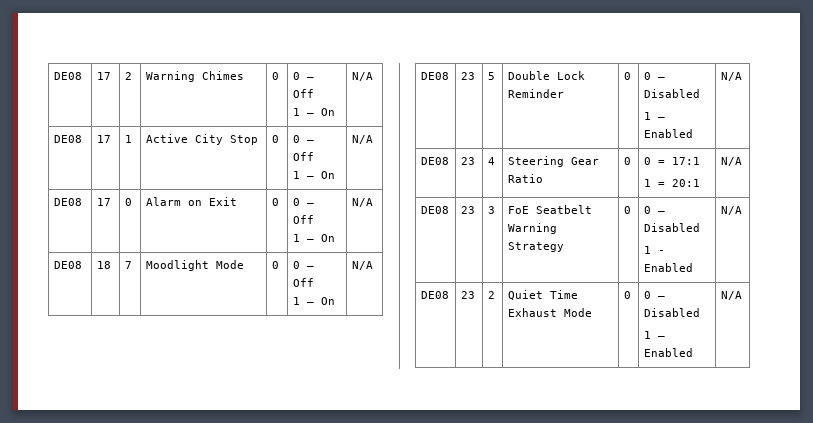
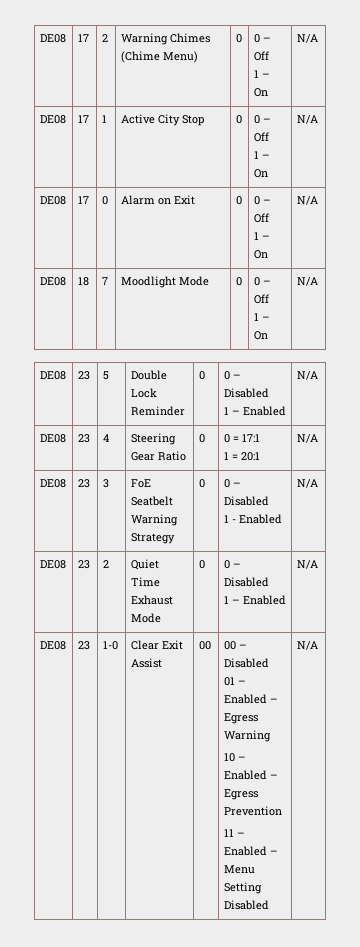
(244, 75) none -> [120,51,198,63] (Chime Menu)
(742, 295) none -> [39,641,66,650] [77,641,90,650] [102,641,118,650] [130,640,183,650] [130,658,162,668] [198,641,211,650] [223,641,247,650] [223,658,269,668] [223,677,246,686] [223,694,278,704] [223,713,258,724] [223,730,271,742] [223,753,246,762] [223,770,278,780] [223,789,258,800] [223,806,282,816] [223,829,245,837] [223,846,278,856] [223,865,255,874] [223,882,262,894] [223,900,269,910] [296,641,318,650] // DE08 | 23 | 1-0 | Clear Exit Assist | 00 | 00 – Disabled // 01 – Enabled – Egress Warning // 10 – Enabled – Egress Prevention // 11 – Enabled – Menu Setting Disabled | N/A

